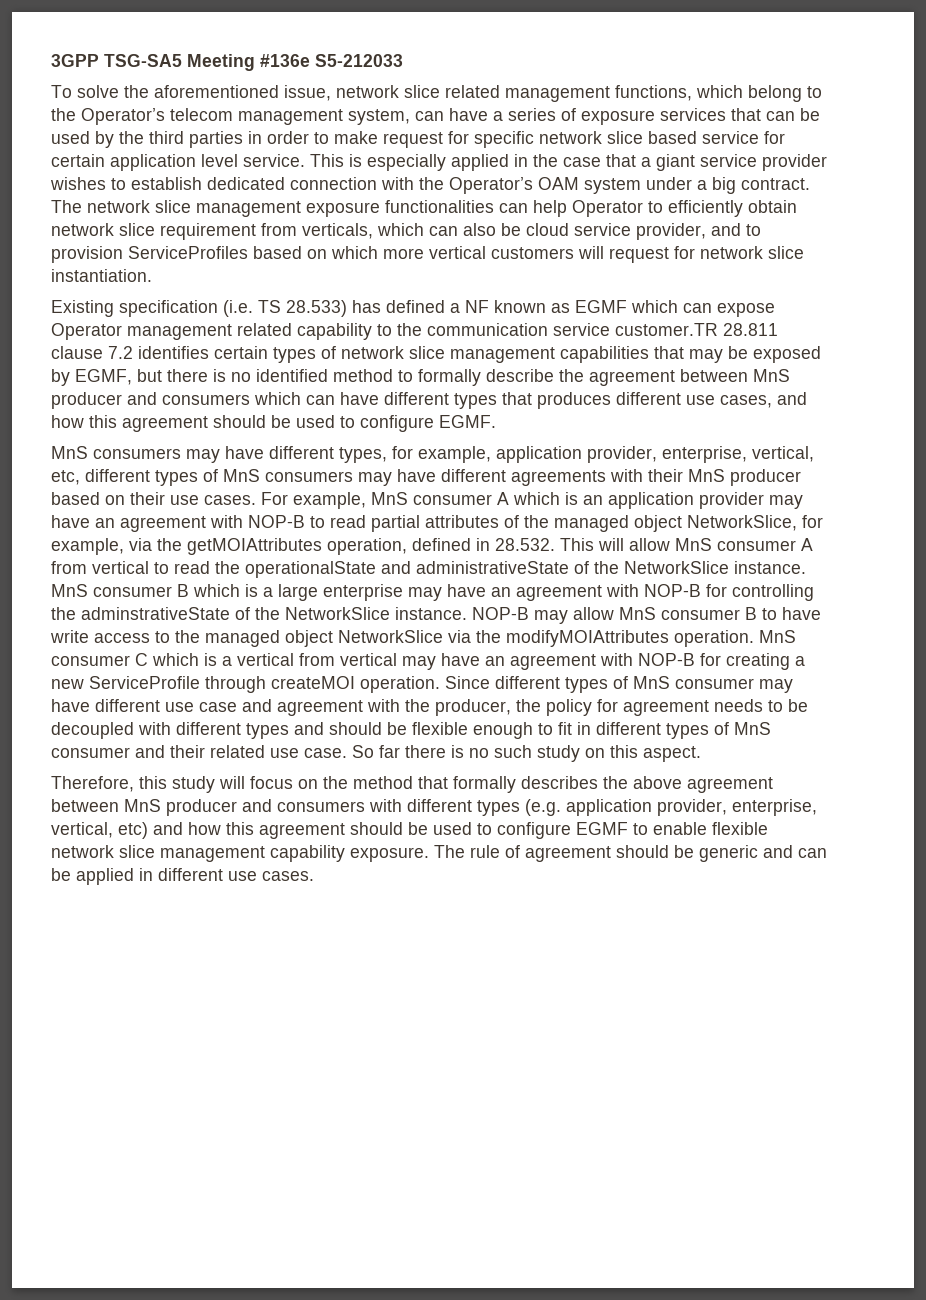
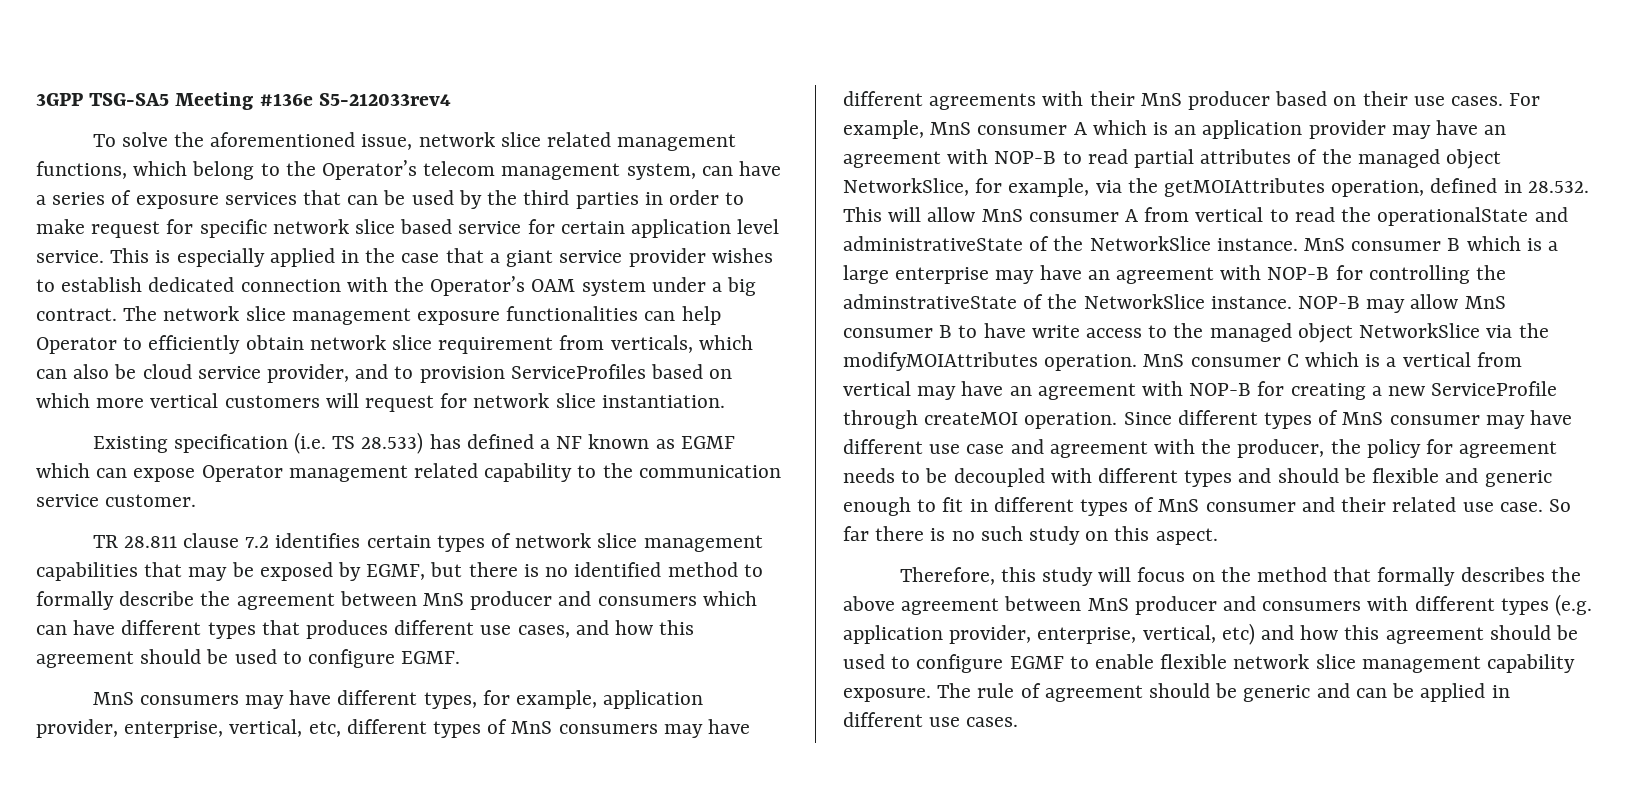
[315,54,403,67] S5-212033 -> [318,93,451,106] S5-212033rev4
[615,323,718,336] customer.TR -> [105,494,197,507] [92,535,118,548] customer. // TR
(468, 728) none -> [1445,468,1552,487] and generic

